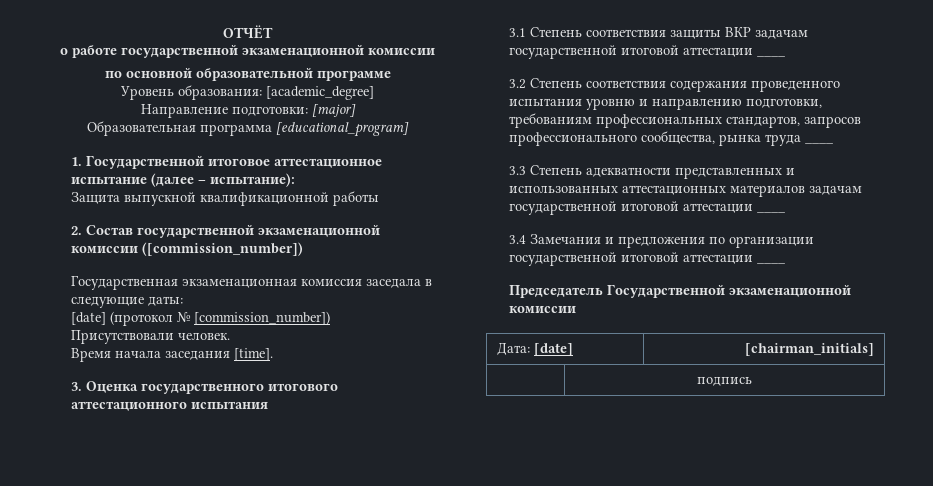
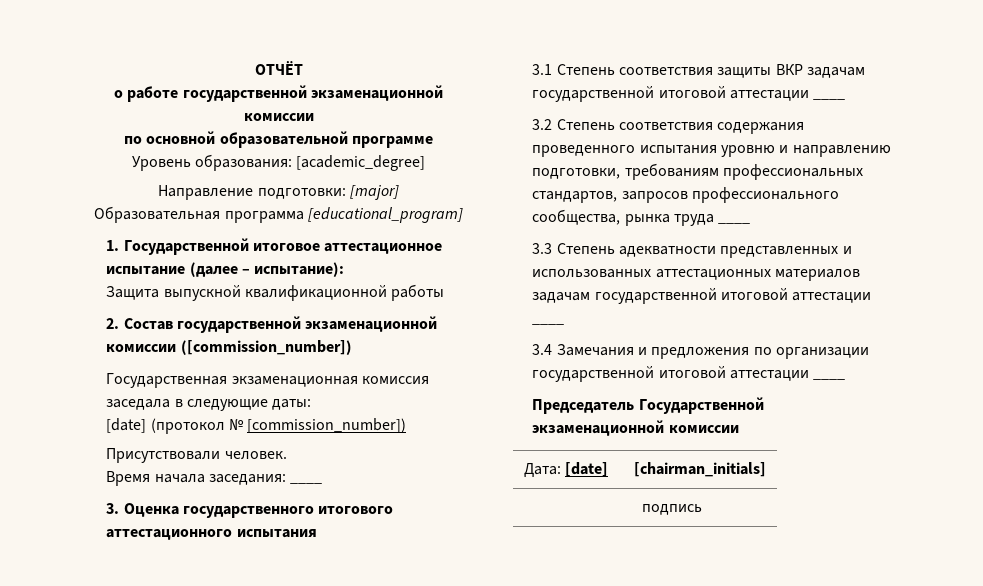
[164,348,273,361] заседания [time]. -> [209,474,323,485] заседания: ____

